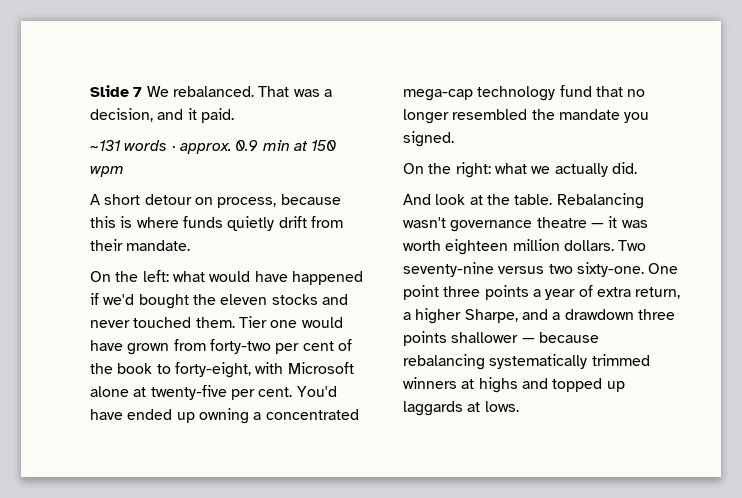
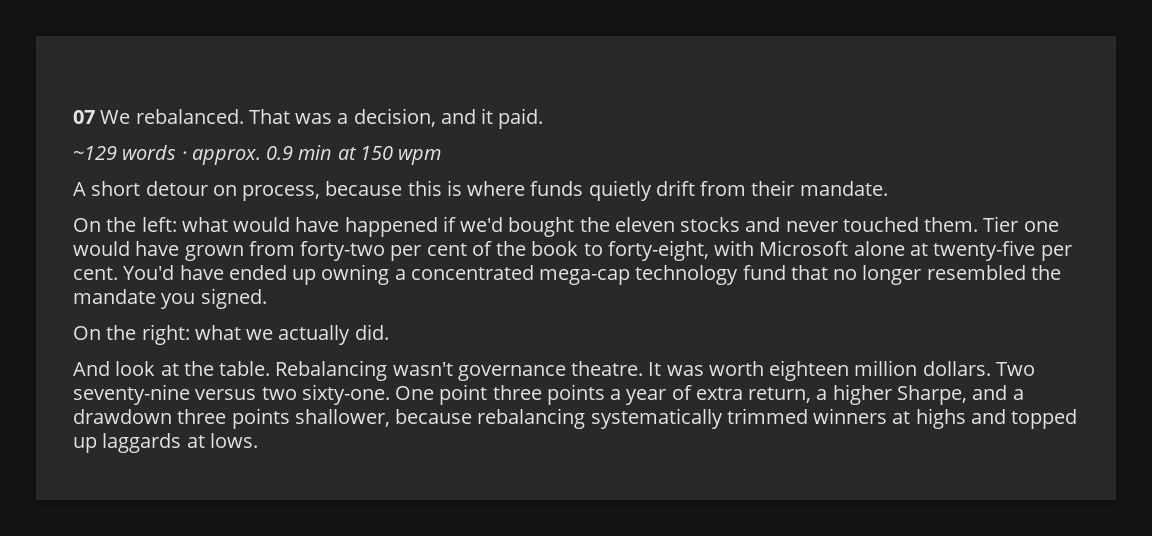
[90,85,143,97] Slide 7 -> [73,110,95,124] 07
[90,140,121,151] ~131 -> [73,146,117,160] ~129
[536,216,618,228] theatre — it -> [571,361,662,376] theatre. It
[451,332,535,343] shallower — -> [294,409,390,427] shallower,

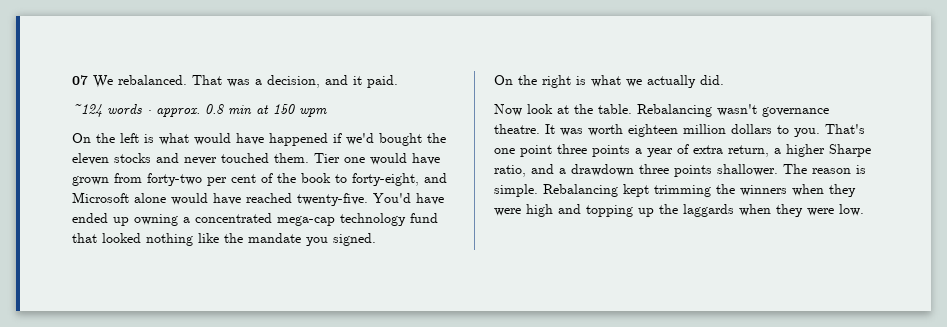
[73,146,117,160] ~129 -> [72,104,102,117] ~124
[266,146,294,160] 0.9 -> [205,104,224,114] 0.8
[73,180,888,201] [73,217,177,232] // A short detour on process, because this is where funds quietly drift from their mandate. // On the left: -> [72,133,154,143] // On the left is
[714,240,755,256] with -> [424,173,447,183] and
[909,240,1072,261] [73,267,118,280] at twenty-five per cent. -> [171,193,368,206] would have reached twenty-five.
[833,265,1026,285] no longer resembled -> [102,233,219,246] looked nothing like
[141,324,190,345] right: -> [542,75,586,88] right is
[73,361,110,376] And -> [494,104,522,116] Now
[922,361,1035,376] [73,384,435,405] dollars. Two seventy-nine versus two sixty-one. One -> [731,124,865,137] [494,148,515,154] dollars to you. That's one
[896,385,967,405] Sharpe, -> [829,144,871,157] [494,165,526,177] Sharpe ratio,
[294,408,1078,429] [73,433,258,453] shallower, because rebalancing systematically trimmed winners at highs and topped up laggards at lows. -> [717,164,866,176] [494,184,856,197] [494,204,864,217] shallower. The reason is simple. Rebalancing kept trimming the winners when they were high and topping up the laggards when they were low.

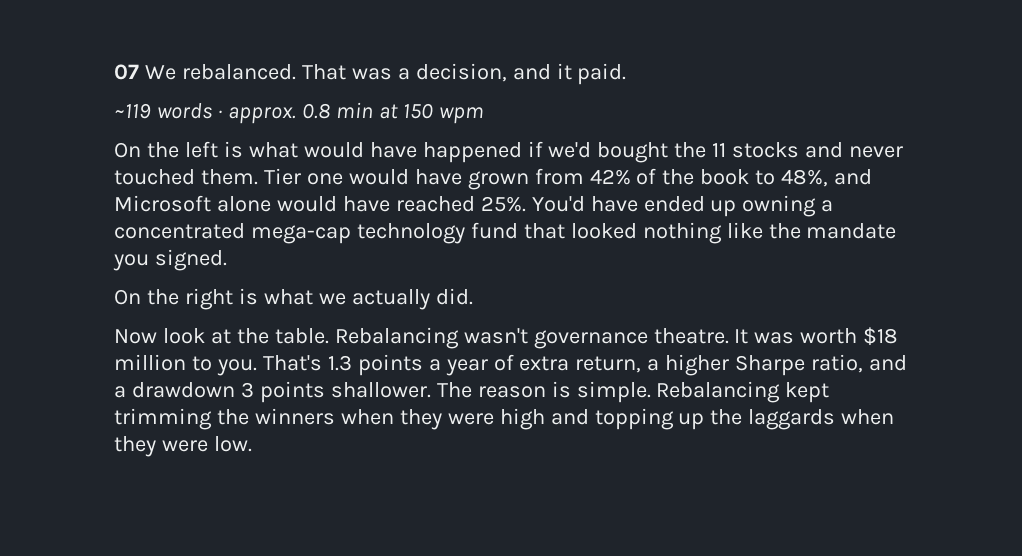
[72,104,102,117] ~124 -> [114,103,151,119] ~119
[72,153,109,165] eleven -> [712,143,727,157] 11
[147,173,256,186] forty-two per cent -> [589,169,631,185] 42%
[352,173,419,186] forty-eight, -> [781,169,829,187] 48%,
[297,193,368,206] twenty-five. -> [480,196,526,212] 25%.
[628,124,865,137] [494,144,587,157] eighteen million dollars to you. That's one point three -> [863,327,899,346] [114,354,352,376] $18 million to you. That's 1.3
[639,164,669,174] three -> [240,382,254,398] 3

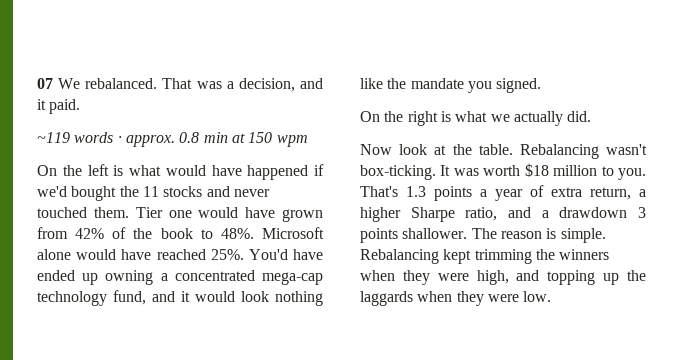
[781,169,873,187] 48%, and -> [220,228,254,239] 48%.
[470,222,637,239] fund that looked -> [113,290,269,305] fund, and it would look
[533,328,729,349] governance theatre. -> [360,165,436,180] box-ticking.
[499,408,545,430] high -> [476,270,509,285] high,

